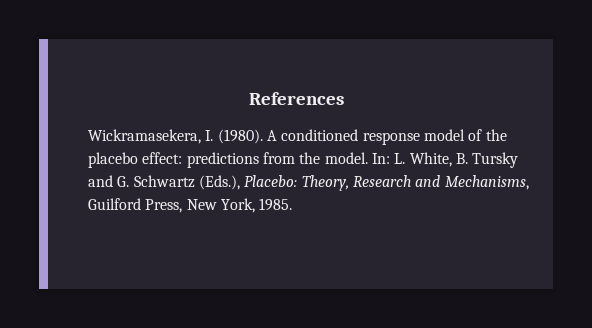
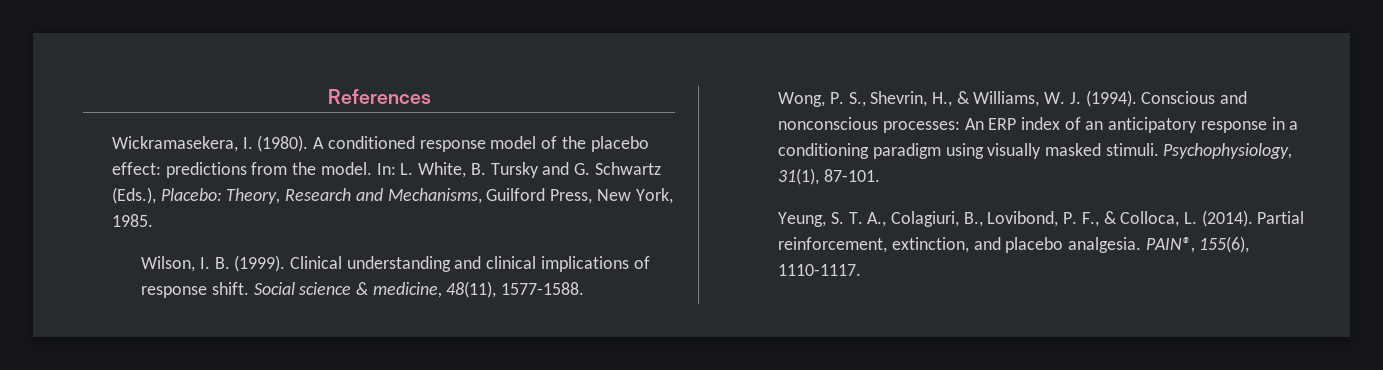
(293, 204) none -> [141,255,650,272] [141,281,585,298] [778,90,1248,107] [778,117,1299,133] [778,143,1293,159] [778,168,880,185] [778,210,1305,227] [778,236,1250,253] [778,264,862,276] // Wilson, I. B. (1999). Clinical understanding and clinical implications of response shift. Social science & medicine, 48(11), 1577-1588. // Wong, P. S., Shevrin, H., & Williams, W. J. (1994). Conscious and nonconscious processes: An ERP index of an anticipatory response in a conditioning paradigm using visually masked stimuli. Psychophysiology, 31(1), 87-101. // Yeung, S. T. A., Colagiuri, B., Lovibond, P. F., & Colloca, L. (2014). Partial reinforcement, extinction, and placebo analgesia. PAIN®, 155(6), 1110-1117.

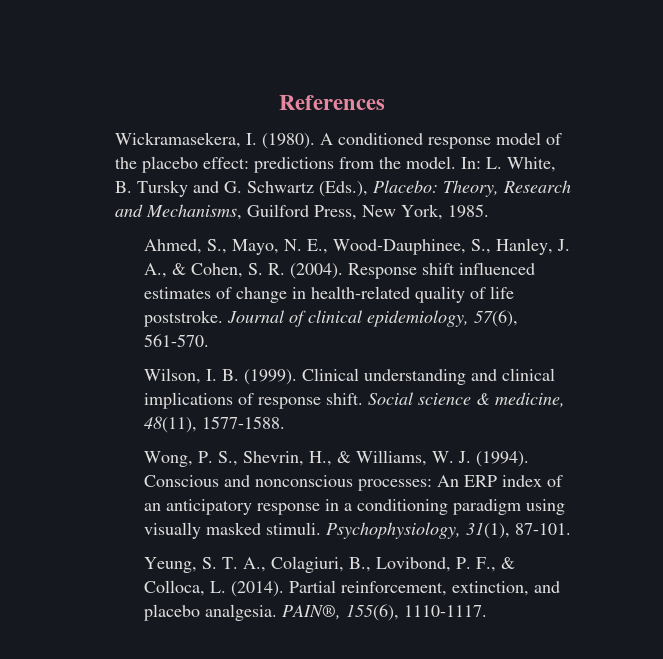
(154, 220) none -> [144,238,571,255] [144,262,536,279] [144,286,515,303] [144,310,519,327] [144,334,210,347] // Ahmed, S., Mayo, N. E., Wood-Dauphinee, S., Hanley, J. A., & Cohen, S. R. (2004). Response shift influenced estimates of change in health-related quality of life poststroke. Journal of clinical epidemiology, 57(6), 561-570.

